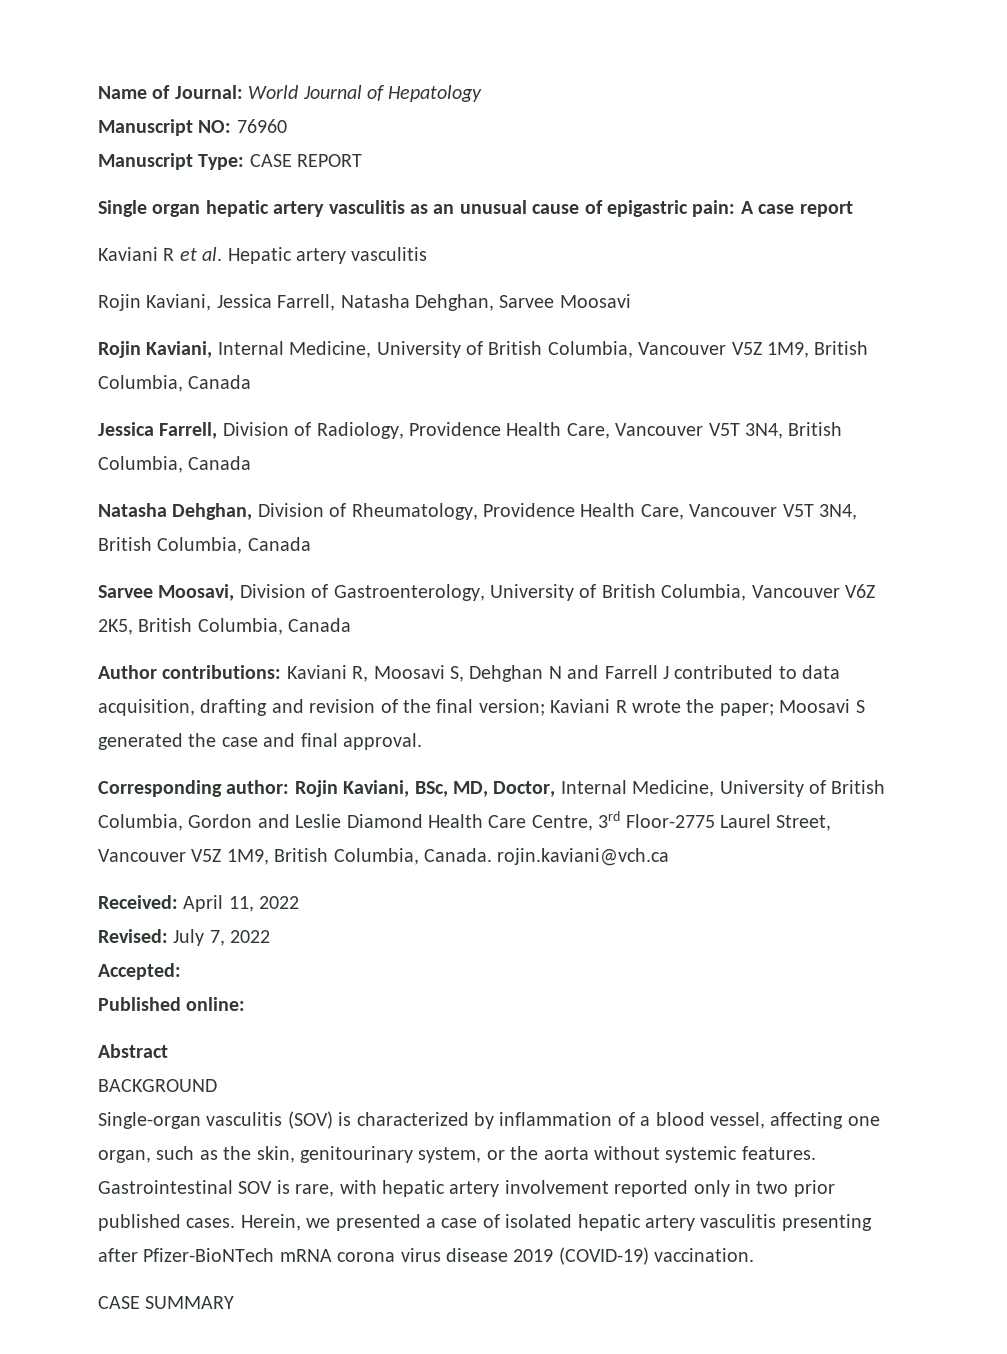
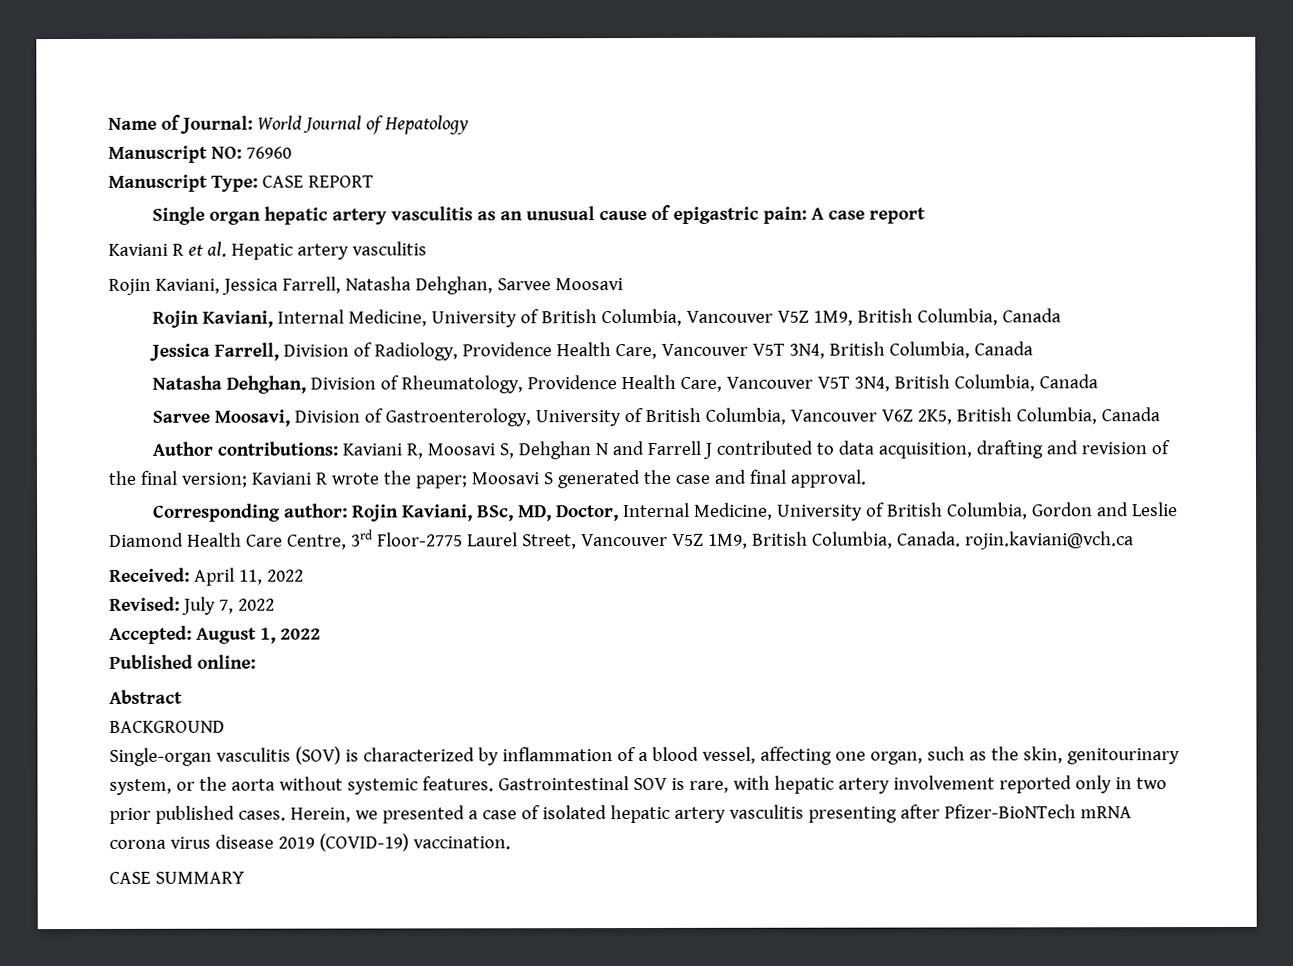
(181, 971) none -> [195,627,321,644] August 1, 2022

